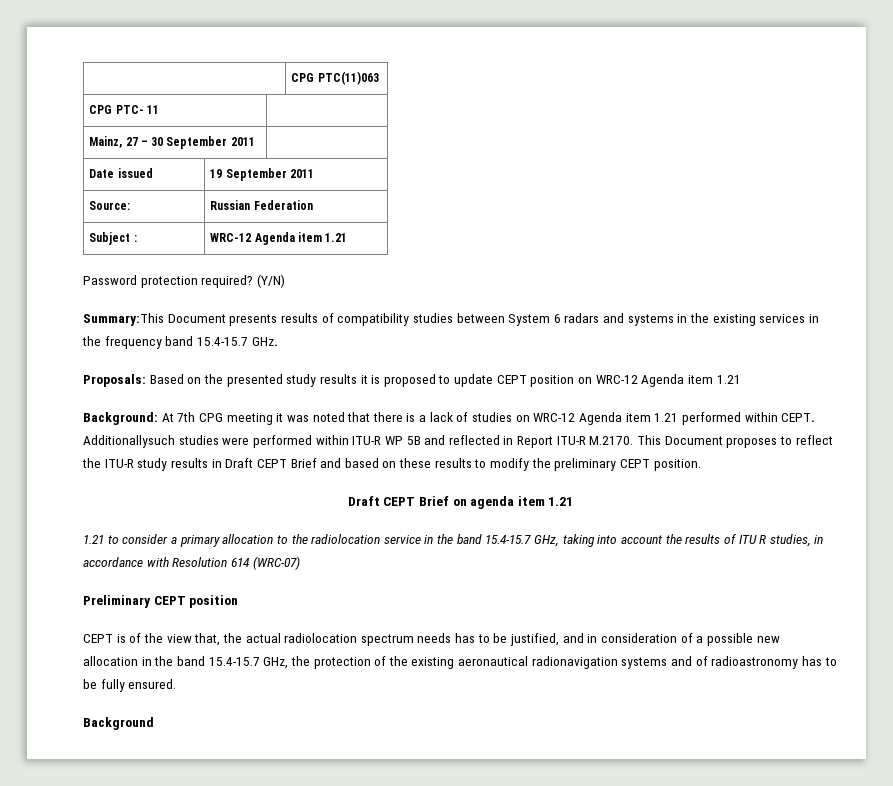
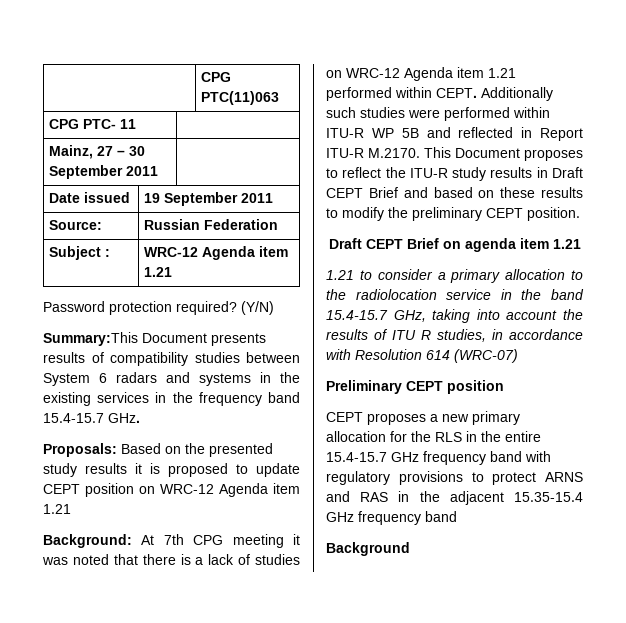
[83,435,175,448] Additionallysuch -> [481,87,553,101] [326,107,356,118] Additionally such
[116,633,780,646] [83,656,837,669] [83,679,177,692] is of the view that, the actual radiolocation spectrum needs has to be justified, and in consideration of a possible new allocation in the band 15.4-15.7 GHz, the protection of the existing aeronautical radionavigation systems and of radioastronomy has to be fully ensured. -> [367,411,520,425] [326,431,541,442] [326,451,551,465] [326,471,583,485] [326,491,583,505] [326,511,457,525] proposes a new primary allocation for the RLS in the entire 15.4-15.7 GHz frequency band with regulatory provisions to protect ARNS and RAS in the adjacent 15.35-15.4 GHz frequency band

